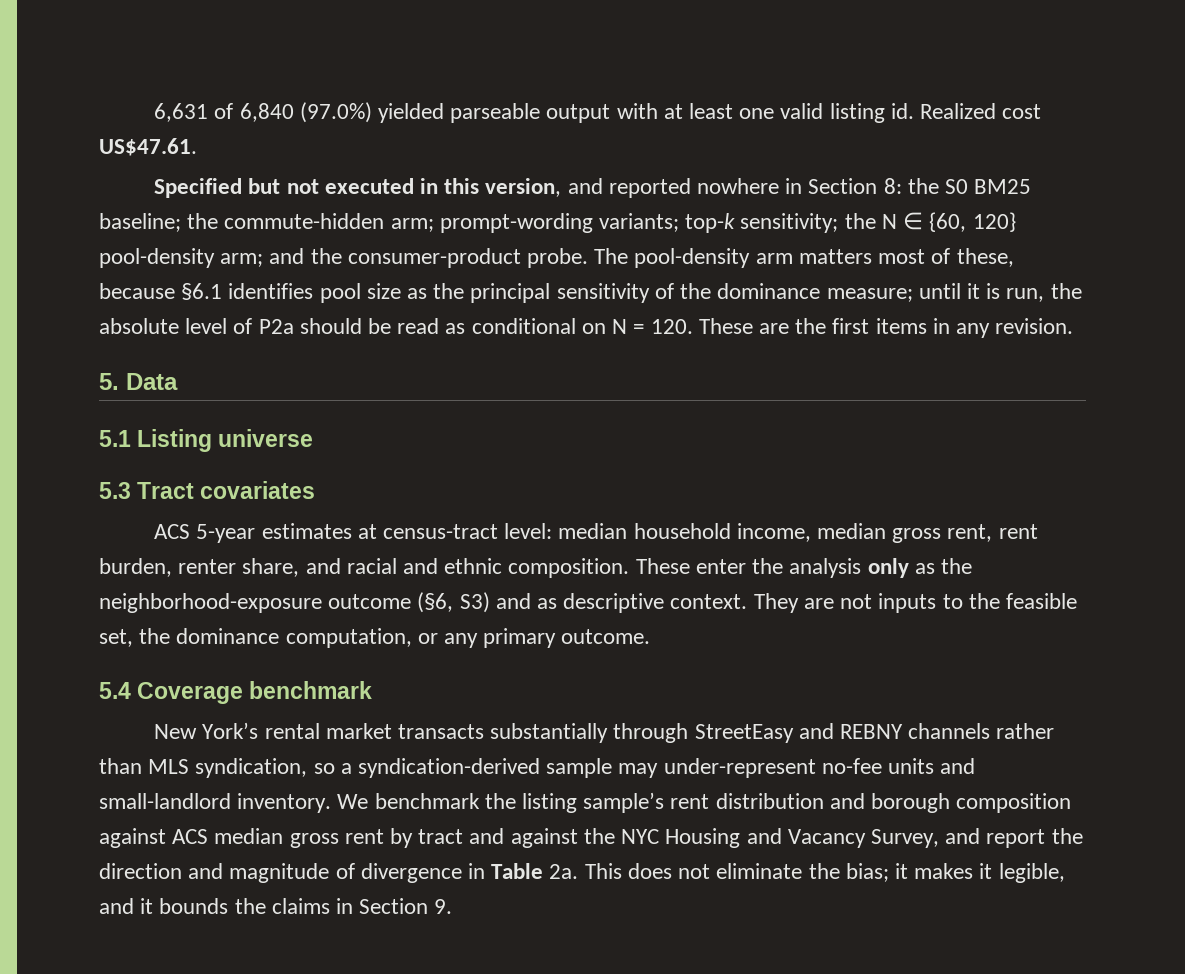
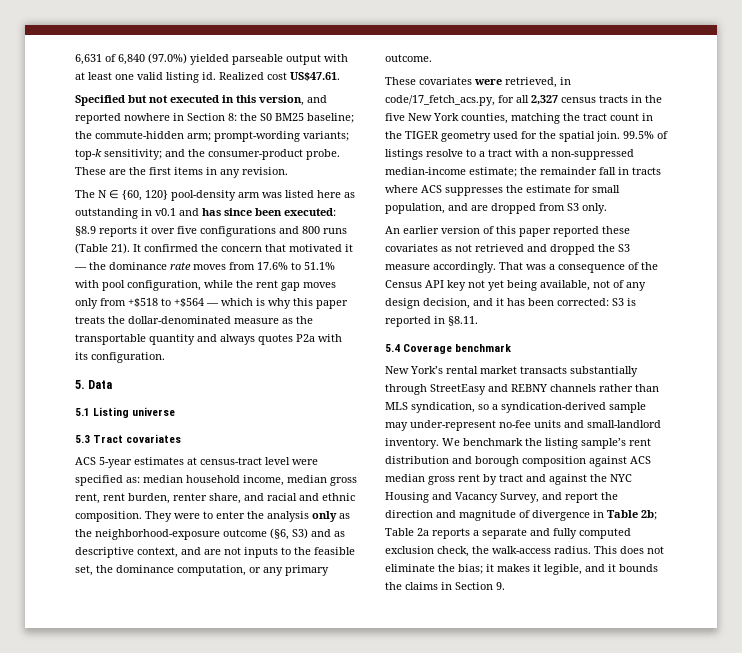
[844,212,1016,232] [99,248,1014,268] [99,283,1082,303] [99,318,693,334] the N ∈ {60, 120} pool-density arm; and the consumer-product probe. The pool-density arm matters most of these, because §6.1 identifies pool size as the principal sensitivity of the dominance measure; until it is run, the absolute level of P2a should be read as conditional on N = 120. -> [165,149,340,160] and the consumer-product probe.
(1074, 326) none -> [75,190,355,201] [75,208,336,219] [75,226,347,237] [75,243,353,254] [74,262,335,270] [75,280,336,291] [75,298,348,309] [75,316,313,324] [75,334,342,345] [75,352,165,363] // The N ∈ {60, 120} pool-density arm was listed here as outstanding in v0.1 and has since been executed: §8.9 reports it over five configurations and 800 runs (Table 21). It confirmed the concern that motivated it — the dominance rate moves from 17.6% to 51.1% with pool configuration, while the rent gap moves only from +$518 to +$564 — which is why this paper treats the dollar-denominated measure as the transportable quantity and always quotes P2a with its configuration.
[504,523,553,539] level: -> [265,457,318,465] [75,475,140,486] level were specified as:
[635,558,690,574] These -> [145,511,213,522] They were to
[670,593,799,613] context. They -> [137,547,201,558] context, and
(651, 636) none -> [385,77,571,88] [385,95,662,106] [385,113,653,124] [385,131,668,142] [385,149,634,160] [385,167,661,177] [385,185,620,196] [385,203,607,214] [385,226,630,237] [385,244,630,255] [385,262,658,273] [385,280,646,291] [385,298,636,309] [385,316,478,327] // These covariates were retrieved, in code/17_fetch_acs.py, for all 2,327 census tracts in the five New York counties, matching the tract count in the TIGER geometry used for the spatial join. 99.5% of listings resolve to a tract with a non-suppressed median-income estimate; the remainder fall in tracts where ACS suppresses the estimate for small population, and are dropped from S3 only. // An earlier version of this paper reported these covariates as not retrieved and dropped the S3 measure accordingly. That was a consequence of the Census API key not yet being available, not of any design decision, and it has been corrected: S3 is reported in §8.11.
[549,864,579,879] 2a. -> [641,510,657,520] [385,528,631,539] [385,546,591,557] 2b; Table 2a reports a separate and fully computed exclusion check, the walk-access radius.

